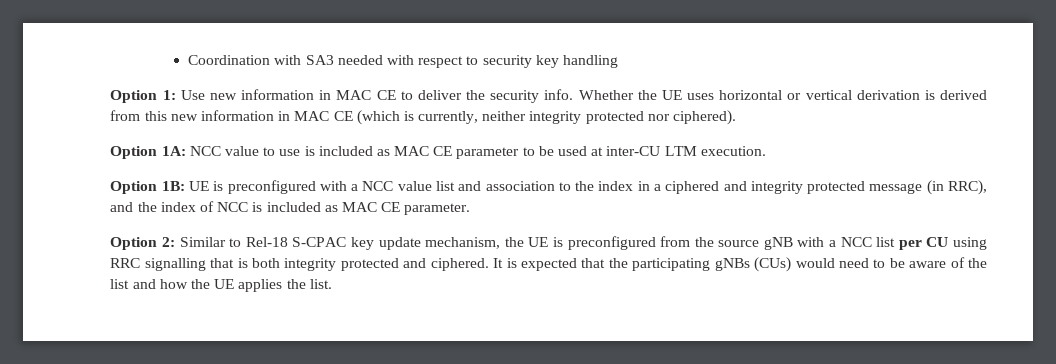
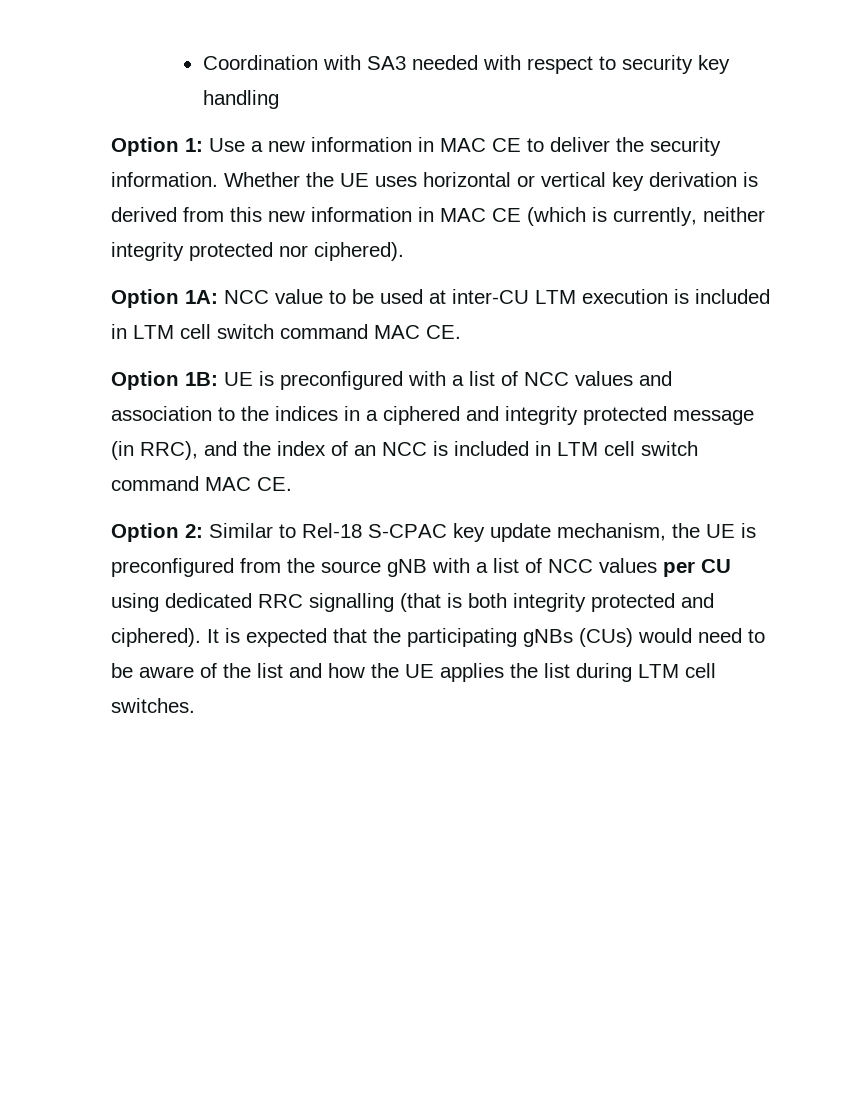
(205, 95) none -> [251,141,264,152] a
[544,89,574,100] info. -> [111,172,219,187] information.
(852, 95) none -> [612,172,645,191] key
[279,146,535,159] use is included as MAC CE parameter to -> (347, 297) none
[700,146,766,156] execution. -> [582,289,771,304] [111,324,462,339] execution is included in LTM cell switch command MAC CE.
[362,181,455,191] NCC value list -> [469,371,634,386] list of NCC values
[598,181,634,191] index -> [275,406,339,421] indices
(214, 206) none -> [354,445,377,456] an
[324,202,471,215] as MAC CE parameter. -> [535,441,699,456] [111,476,293,491] in LTM cell switch command MAC CE.
[840,237,896,247] NCC list -> [493,558,658,573] list of NCC values
(987, 243) none -> [165,593,253,608] dedicated
[210,258,235,268] that -> [400,593,442,612] (that
[430,258,489,271] ciphered. -> [111,628,202,647] ciphered).
[309,279,332,289] list. -> [544,663,717,682] [111,698,196,713] list during LTM cell switches.

